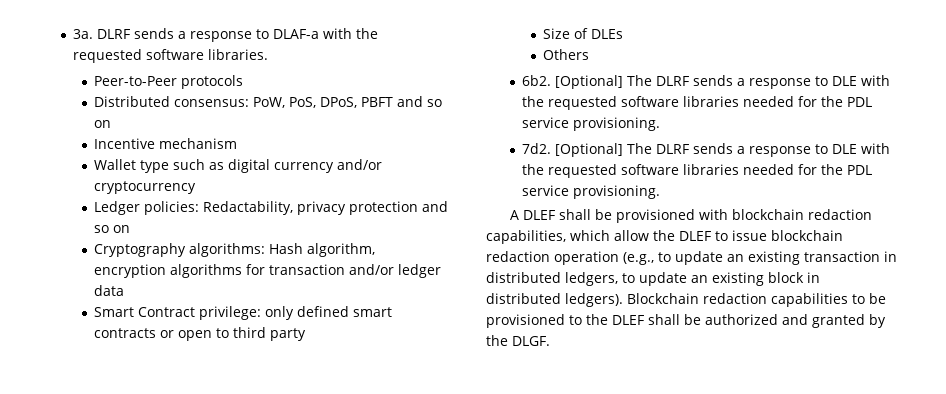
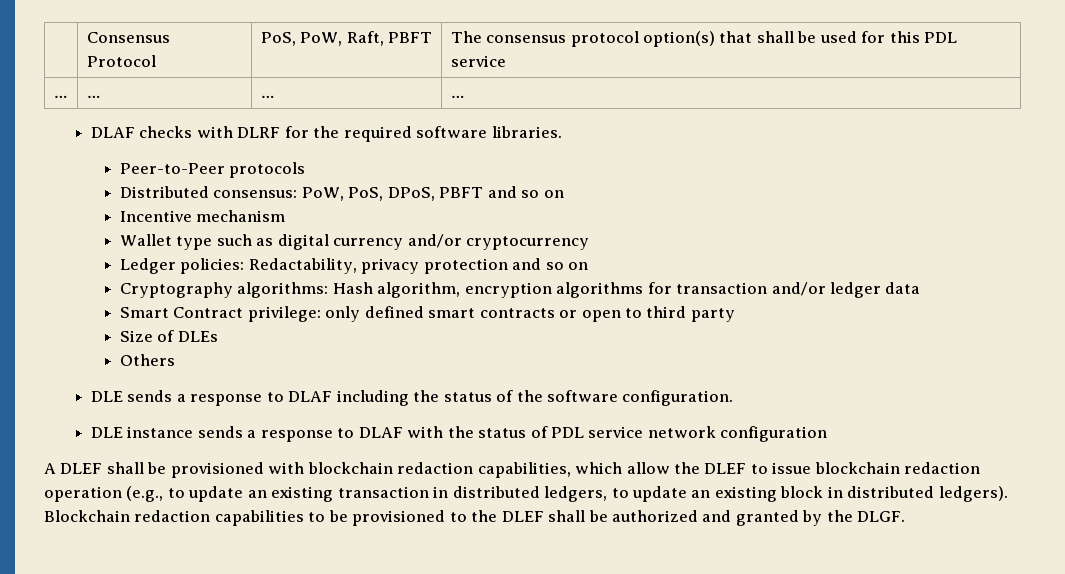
[72,28,378,42] [72,49,142,63] 3a. DLRF sends a response to DLAF-a with the requested -> [86,32,170,43] [86,55,156,67] [260,31,432,46] [450,31,958,47] [450,55,506,67] [53,95,67,98] [86,95,100,98] [260,95,274,98] [450,95,464,98] [91,126,412,142] | Consensus Protocol | PoS, PoW, Raft, PBFT | The consensus protocol option(s) that shall be used for this PDL service // … | … | … | … // DLAF checks with DLRF for the required
[521,75,890,89] [521,96,872,110] [521,117,660,131] [521,143,890,157] [521,164,872,178] [521,185,660,199] 6b2. [Optional] The DLRF sends a response to DLE with the requested software libraries needed for the PDL service provisioning. // 7d2. [Optional] The DLRF sends a response to DLE with the requested software libraries needed for the PDL service provisioning. -> [91,390,734,406] [91,426,828,442] DLE sends a response to DLAF including the status of the software configuration. // DLE instance sends a response to DLAF with the status of PDL service network configuration

